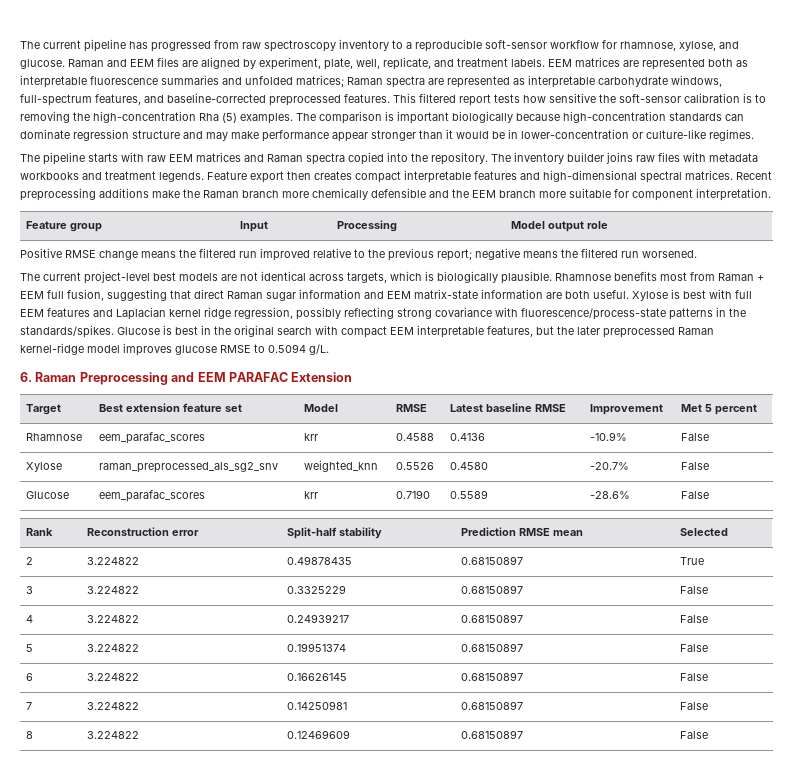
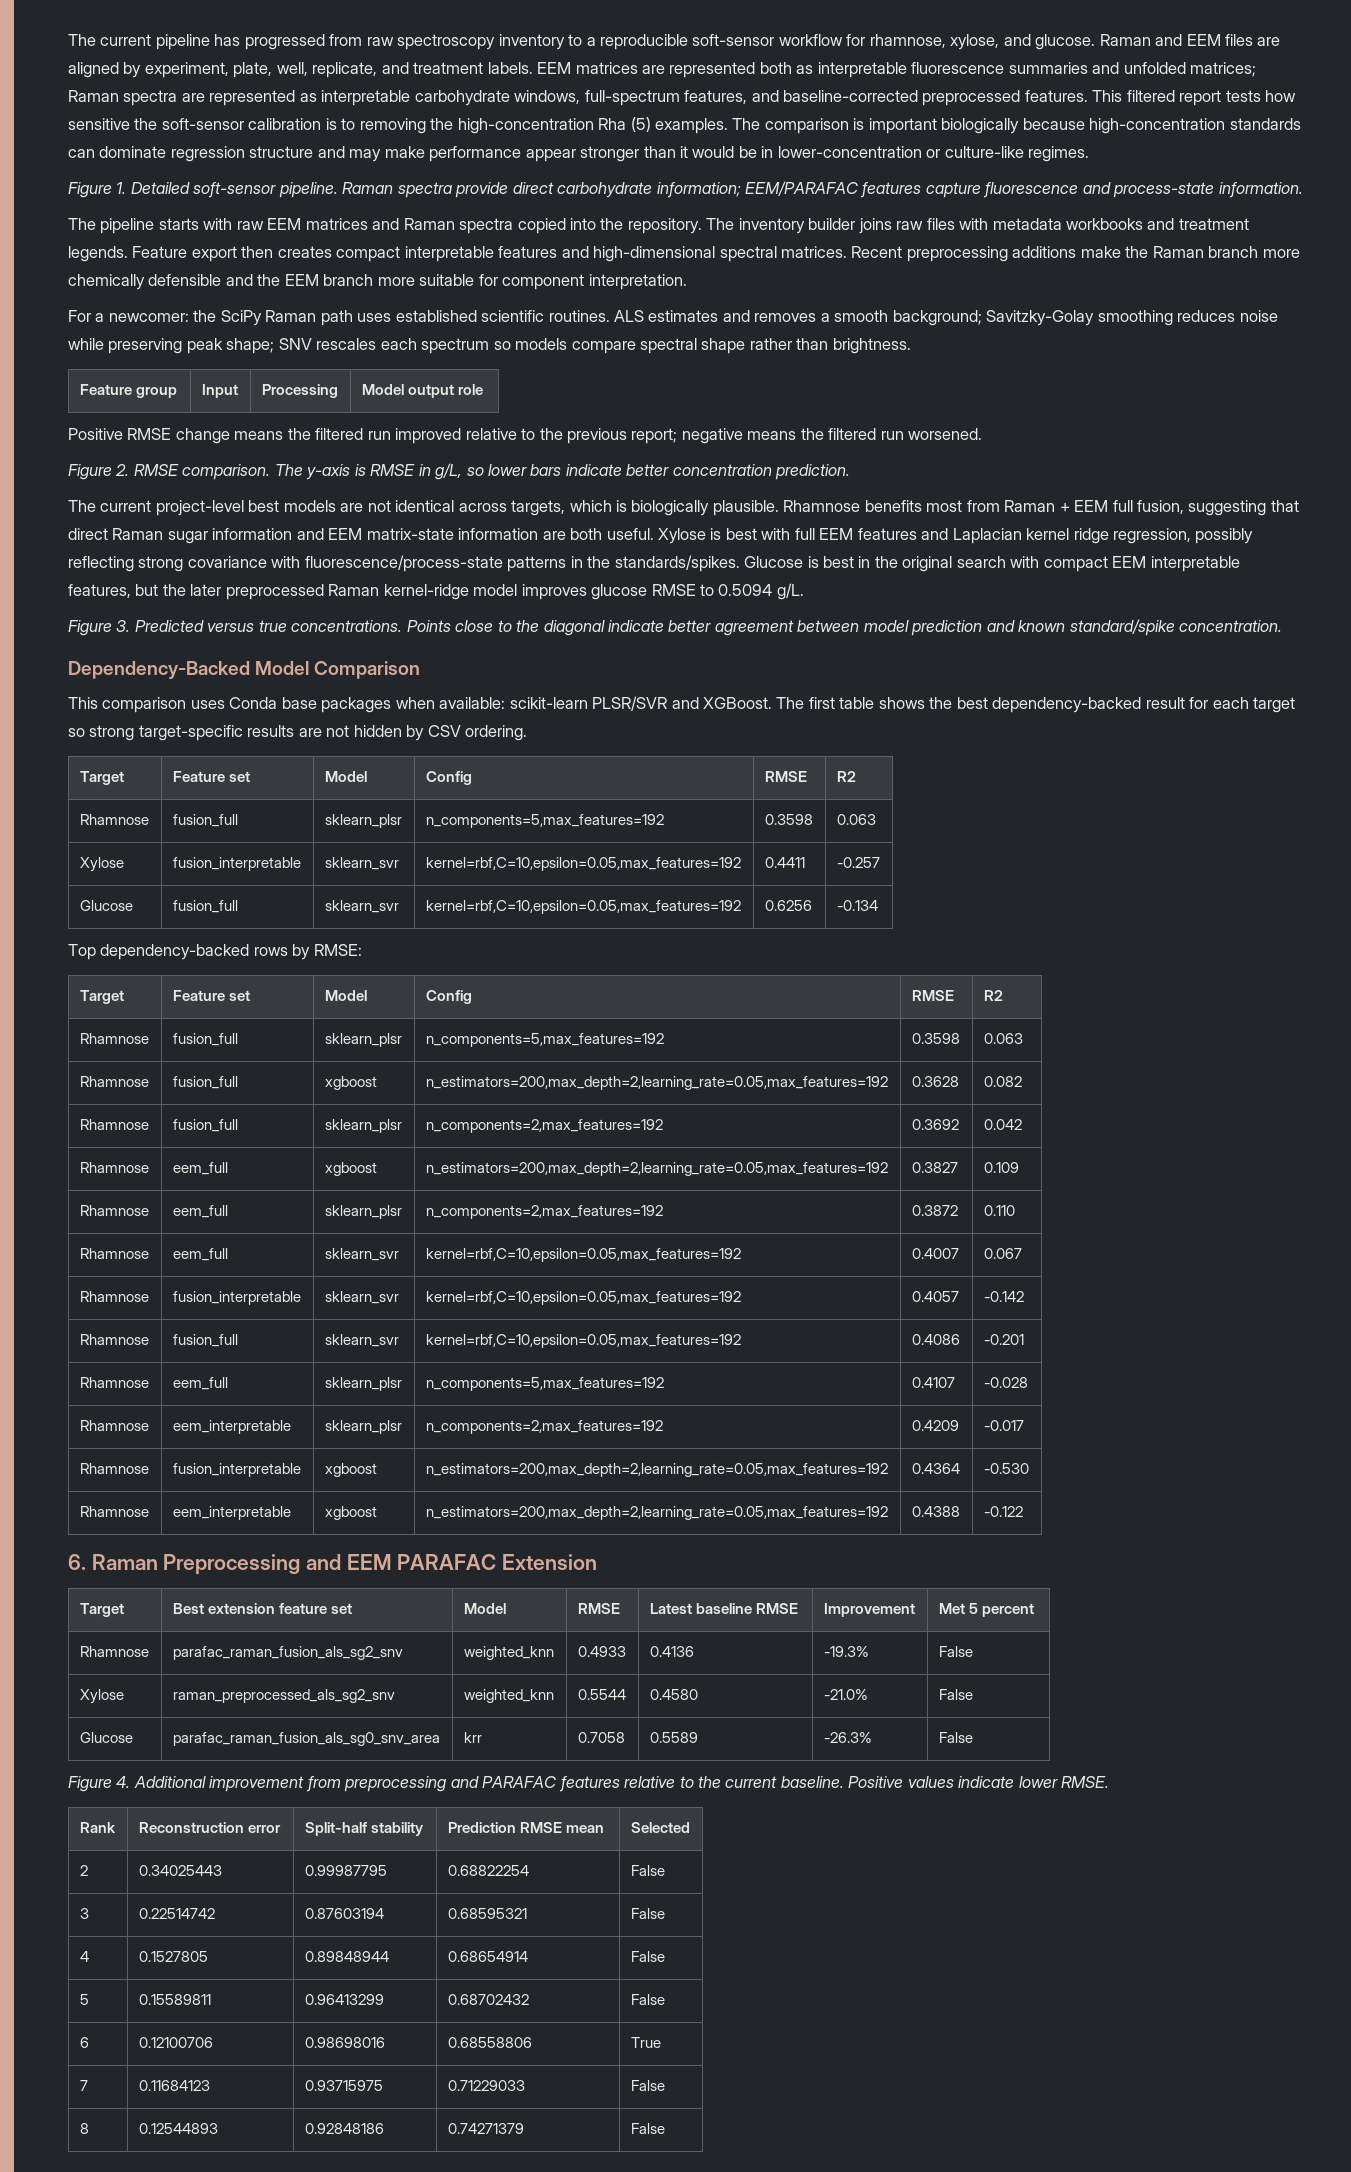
(754, 135) none -> [68,181,1303,198] // Figure 1. Detailed soft-sensor pipeline. Raman spectra provide direct carbohydrate information; EEM/PARAFAC features capture fluorescence and process-state information.
(771, 194) none -> [68,310,1278,326] [68,338,911,354] // For a newcomer: the SciPy Raman path uses established scientific routines. ALS estimates and removes a smooth background; Savitzky-Golay smoothing reduces noise while preserving peak shape; SNV rescales each spectrum so models compare spectral shape rather than brightness.
(697, 254) none -> [68,463,851,480] // Figure 2. RMSE comparison. The y-axis is RMSE in g/L, so lower bars indicate better concentration prediction.
(329, 349) none -> [68,619,1283,636] [68,661,421,679] [68,696,1296,713] [68,725,528,741] [79,771,124,785] [172,771,250,782] [324,771,367,782] [425,771,472,785] [764,771,807,782] [836,771,856,782] [79,814,149,825] [172,814,238,827] [324,814,402,828] [425,814,664,828] [764,814,813,825] [836,814,876,825] [79,857,124,872] [172,857,301,871] [324,857,399,870] [425,857,741,871] [764,857,805,868] [836,857,880,868] [79,900,133,911] [172,900,238,913] [324,900,399,913] [425,900,741,914] [764,900,812,911] [836,900,878,911] [68,944,362,960] [79,990,124,1004] [172,990,250,1001] [324,990,367,1001] [425,990,472,1004] [911,990,954,1001] [983,990,1003,1001] [79,1033,149,1044] [172,1033,238,1046] [324,1033,402,1047] [425,1033,664,1047] [911,1033,960,1044] [983,1033,1023,1044] [79,1076,149,1087] [172,1076,238,1089] [324,1076,377,1090] [425,1076,888,1090] [911,1076,959,1087] [983,1076,1022,1087] [79,1119,149,1130] [172,1119,238,1132] [324,1119,402,1133] [425,1119,663,1133] [911,1119,959,1130] [983,1119,1022,1130] [79,1162,149,1173] [172,1162,228,1175] [324,1162,377,1176] [425,1162,888,1176] [911,1162,958,1173] [983,1162,1019,1173] [79,1205,149,1216] [172,1205,228,1218] [324,1205,402,1219] [425,1205,663,1219] [911,1205,958,1216] [983,1205,1015,1216] [79,1248,149,1259] [172,1248,228,1261] [324,1248,399,1261] [425,1248,741,1262] [911,1248,959,1259] [983,1248,1022,1259] [79,1291,149,1302] [172,1291,301,1305] [324,1291,399,1304] [425,1291,741,1305] [911,1291,959,1302] [983,1291,1024,1302] [79,1334,149,1345] [172,1334,238,1347] [324,1334,399,1347] [425,1334,741,1348] [911,1334,960,1345] [983,1334,1024,1345] [79,1377,149,1388] [172,1377,228,1390] [324,1377,402,1391] [425,1377,664,1391] [911,1377,955,1388] [983,1377,1028,1388] [79,1420,149,1431] [172,1420,291,1434] [324,1420,402,1434] [425,1420,663,1434] [911,1420,959,1431] [983,1420,1024,1431] [79,1463,149,1474] [172,1463,301,1477] [324,1463,377,1477] [425,1463,888,1477] [911,1463,960,1474] [983,1463,1029,1474] [79,1506,149,1517] [172,1506,291,1520] [324,1506,377,1520] [425,1506,888,1520] [911,1506,960,1517] [983,1506,1023,1517] // Figure 3. Predicted versus true concentrations. Points close to the diagonal indicate better agreement between model prediction and known standard/spike concentration. // Dependency-Backed Model Comparison // This comparison uses Conda base packages when available: scikit-learn PLSR/SVR and XGBoost. The first table shows the best dependency-backed result for each target so strong target-specific results are not hidden by CSV ordering. // Target | Feature set | Model | Config | RMSE | R2 // Rhamnose | fusion_full | sklearn_plsr | n_components=5,max_features=192 | 0.3598 | 0.063 // Xylose | fusion_interpretable | sklearn_svr | kernel=rbf,C=10,epsilon=0.05,max_features=192 | 0.4411 | -0.257 // Glucose | fusion_full | sklearn_svr | kernel=rbf,C=10,epsilon=0.05,max_features=192 | 0.6256 | -0.134 // Top dependency-backed rows by RMSE: // Target | Feature set | Model | Config | RMSE | R2 // Rhamnose | fusion_full | sklearn_plsr | n_components=5,max_features=192 | 0.3598 | 0.063 // Rhamnose | fusion_full | xgboost | n_estimators=200,max_depth=2,learning_rate=0.05,max_features=192 | 0.3628 | 0.082 // Rhamnose | fusion_full | sklearn_plsr | n_components=2,max_features=192 | 0.3692 | 0.042 // Rhamnose | eem_full | xgboost | n_estimators=200,max_depth=2,learning_rate=0.05,max_features=192 | 0.3827 | 0.109 // Rhamnose | eem_full | sklearn_plsr | n_components=2,max_features=192 | 0.3872 | 0.110 // Rhamnose | eem_full | sklearn_svr | kernel=rbf,C=10,epsilon=0.05,max_features=192 | 0.4007 | 0.067 // Rhamnose | fusion_interpretable | sklearn_svr | kernel=rbf,C=10,epsilon=0.05,max_features=192 | 0.4057 | -0.142 // Rhamnose | fusion_full | sklearn_svr | kernel=rbf,C=10,epsilon=0.05,max_features=192 | 0.4086 | -0.201 // Rhamnose | eem_full | sklearn_plsr | n_components=5,max_features=192 | 0.4107 | -0.028 // Rhamnose | eem_interpretable | sklearn_plsr | n_components=2,max_features=192 | 0.4209 | -0.017 // Rhamnose | fusion_interpretable | xgboost | n_estimators=200,max_depth=2,learning_rate=0.05,max_features=192 | 0.4364 | -0.530 // Rhamnose | eem_interpretable | xgboost | n_estimators=200,max_depth=2,learning_rate=0.05,max_features=192 | 0.4388 | -0.122
[98,432,205,444] [303,433,318,441] [395,433,434,441] eem_parafac_scores | krr | 0.4588 -> [172,1646,403,1660] [463,1646,554,1660] [577,1646,626,1657] parafac_raman_fusion_als_sg2_snv | weighted_knn | 0.4933
[589,432,627,441] -10.9% -> [823,1646,869,1657] -19.3%
[395,462,434,470] 0.5526 -> [577,1689,626,1700] 0.5544
[589,462,629,470] -20.7% -> [823,1689,868,1700] -21.0%
[98,490,205,502] [303,491,318,499] [395,490,430,499] eem_parafac_scores | krr | 0.7190 -> [172,1732,440,1746] [463,1732,482,1743] [577,1732,625,1743] parafac_raman_fusion_als_sg0_snv_area | krr | 0.7058
[589,491,630,499] [680,491,709,499] -28.6% | False -> [823,1732,872,1743] [938,1732,973,1743] [68,1776,1110,1792] -26.3% | False // Figure 4. Additional improvement from preprocessing and PARAFAC features relative to the current baseline. Positive values indicate lower RMSE.
[86,557,139,565] [286,556,352,565] [460,556,523,565] [679,557,704,565] [25,586,33,594] [86,586,139,594] [286,585,346,594] [460,585,523,594] 3.224822 | 0.49878435 | 0.68150897 | True // 3 | 3.224822 | 0.3325229 | 0.68150897 -> [138,1865,222,1876] [304,1865,387,1876] [447,1865,529,1876] [630,1865,665,1876] [79,1908,89,1919] [138,1908,215,1919] [304,1908,384,1919] [447,1908,527,1919] 0.34025443 | 0.99987795 | 0.68822254 | False // 3 | 0.22514742 | 0.87603194 | 0.68595321
[86,615,139,623] [286,614,349,623] [460,614,523,623] 3.224822 | 0.24939217 | 0.68150897 -> [138,1951,208,1962] [304,1951,389,1962] [447,1951,528,1962] 0.1527805 | 0.89848944 | 0.68654914
[86,644,139,652] [286,643,346,652] [460,643,523,652] 3.224822 | 0.19951374 | 0.68150897 -> [138,1994,211,2005] [304,1994,384,2005] [447,1994,529,2005] 0.15589811 | 0.96413299 | 0.68702432
[86,673,139,681] [286,673,347,681] [460,672,523,681] [679,673,708,681] [25,702,32,710] [86,702,139,710] [286,701,347,710] [460,701,523,710] 3.224822 | 0.16626145 | 0.68150897 | False // 7 | 3.224822 | 0.14250981 | 0.68150897 -> [138,2037,213,2048] [304,2037,385,2048] [447,2037,532,2048] [630,2037,661,2048] [79,2080,88,2091] [138,2080,210,2091] [304,2080,383,2091] [447,2080,525,2091] 0.12100706 | 0.98698016 | 0.68558806 | True // 7 | 0.11684123 | 0.93715975 | 0.71229033
[86,731,139,739] [286,730,350,739] [460,730,523,739] 3.224822 | 0.12469609 | 0.68150897 -> [138,2123,218,2134] [304,2123,384,2134] [447,2123,524,2134] 0.12544893 | 0.92848186 | 0.74271379

